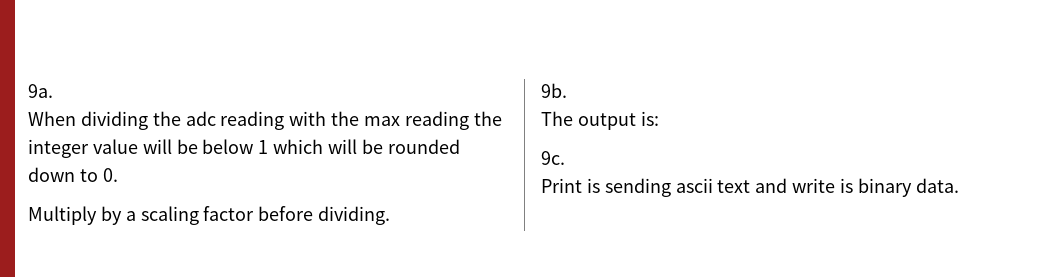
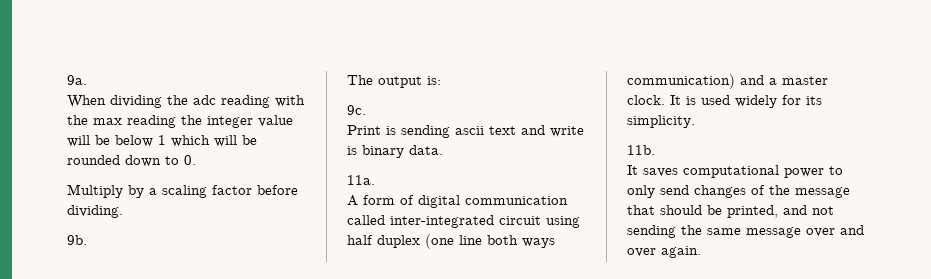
(959, 185) none -> [347,175,375,185] [347,195,568,208] [347,215,580,228] [347,234,555,249] [627,74,828,89] [627,95,822,108] [627,115,695,128] [627,145,655,155] [627,165,843,178] [627,185,850,198] [627,205,834,218] [627,225,864,238] [627,246,701,258] // 11a. // A form of digital communication called inter-integrated circuit using half duplex (one line both ways communication) and a master clock. It is used widely for its simplicity. // 11b. // It saves computational power to only send changes of the message that should be printed, and not sending the same message over and over again.

